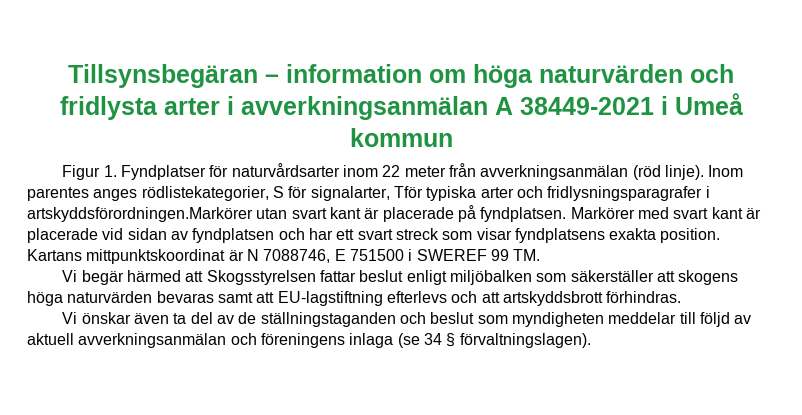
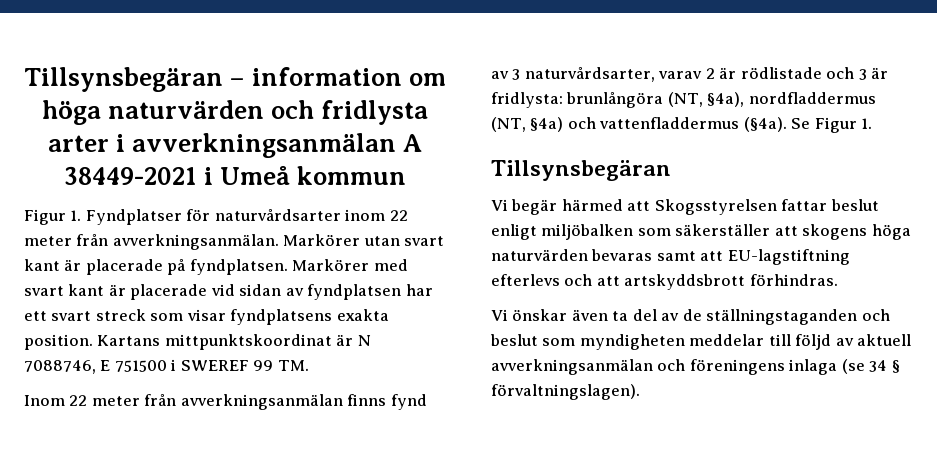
[480,165,744,180] [27,186,710,201] [27,207,253,222] avverkningsanmälan (röd linje). Inom parentes anges rödlistekategorier, S för signalarter, Tför typiska arter och fridlysningsparagrafer i artskyddsförordningen.Markörer -> [112,234,361,250] avverkningsanmälan. Markörer
[278,228,305,240] och -> (402, 292) none
(541, 255) none -> [24,394,427,410] [491,67,889,82] [491,92,876,108] [491,117,873,133] [491,160,671,181] // Inom 22 meter från avverkningsanmälan finns fynd av 3 naturvårdsarter, varav 2 är rödlistade och 3 är fridlysta: brunlångöra (NT, §4a), nordfladdermus (NT, §4a) och vattenfladdermus (§4a). Se Figur 1. // Tillsynsbegäran

